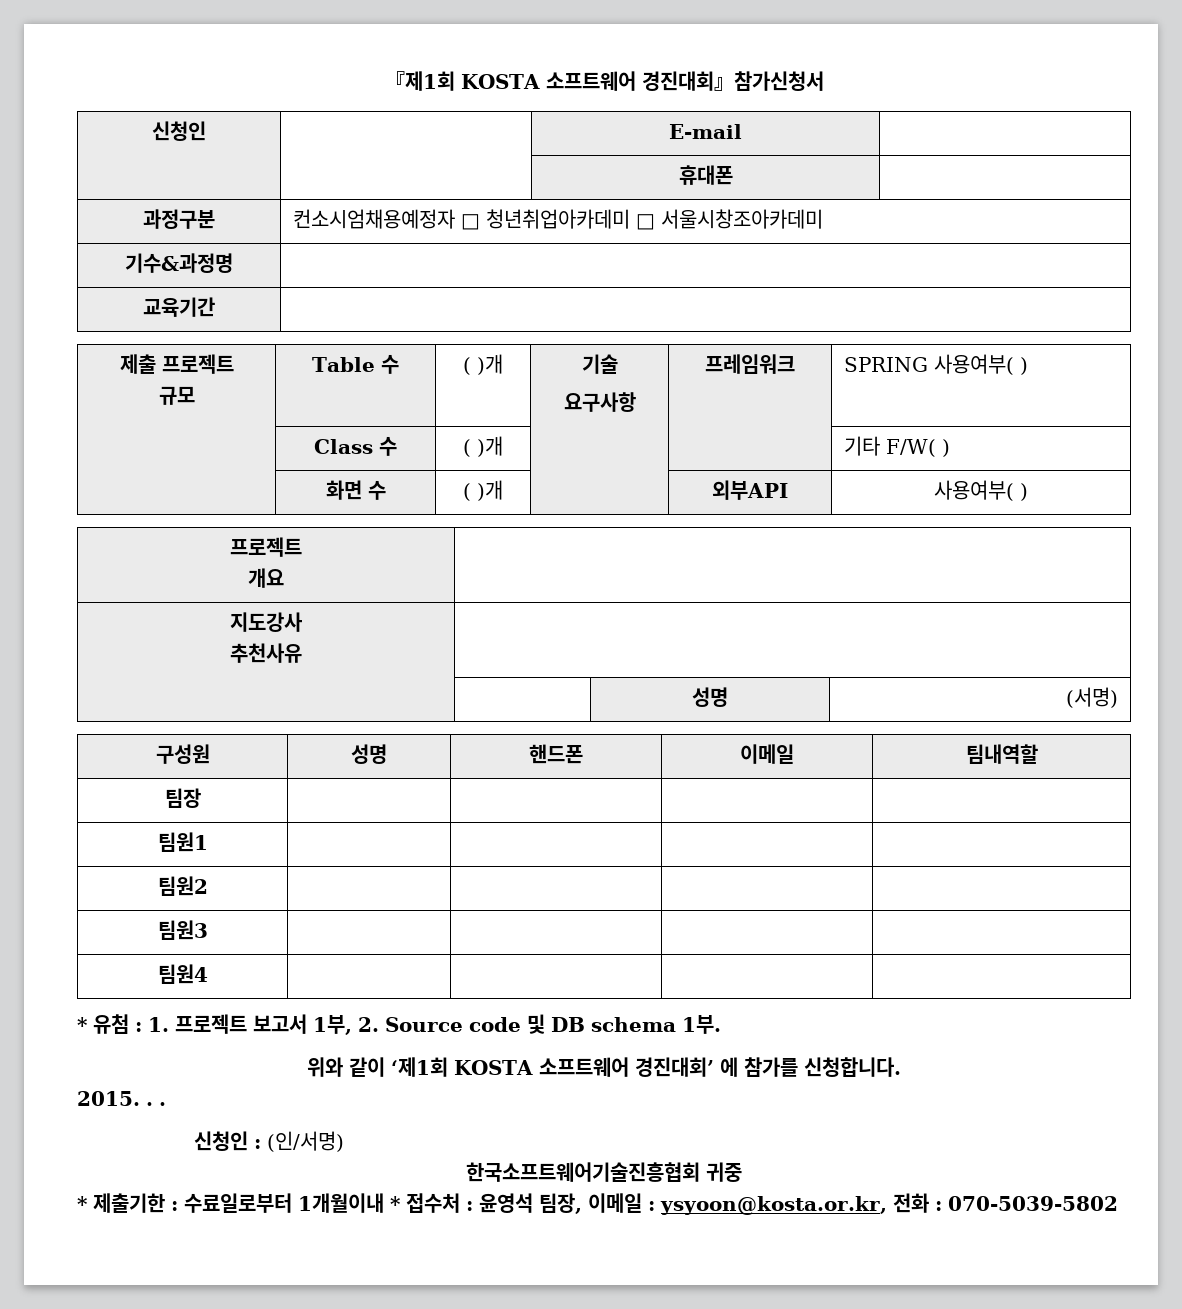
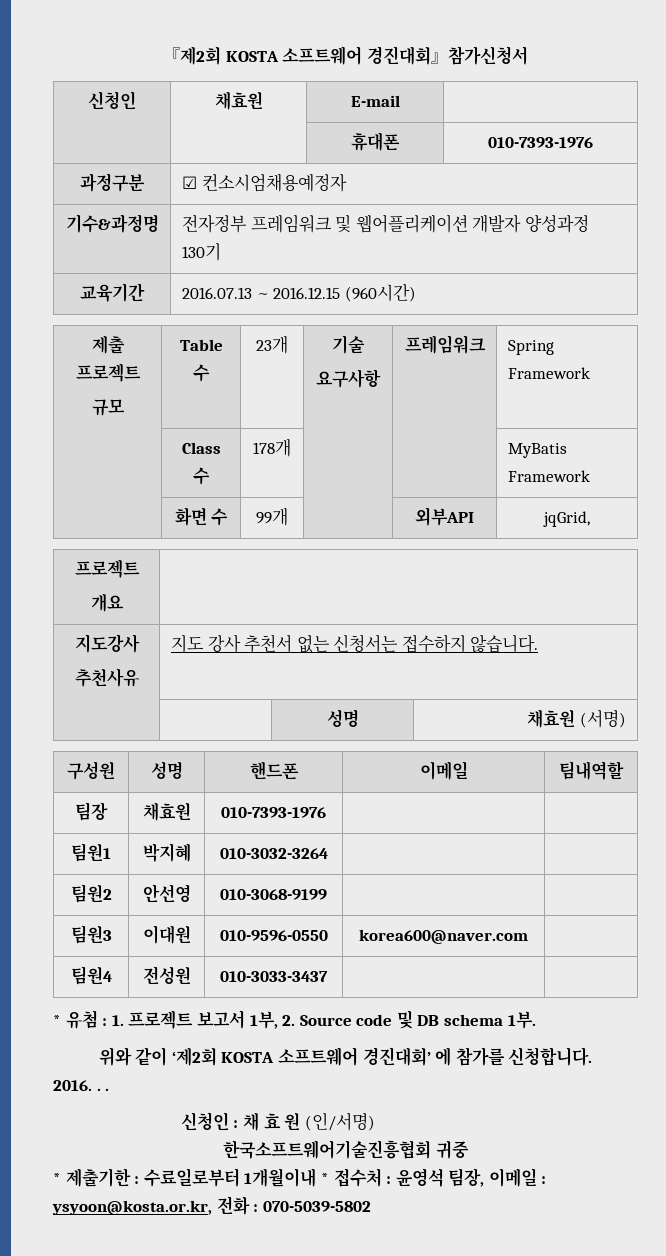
[404,71,455,91] 제1회 -> [180,46,222,65] 제2회
(206, 131) none -> [214,91,263,110] 채효원
(733, 175) none -> [487,137,593,148] 010-7393-1976
(215, 219) none -> [181,176,197,189] ☑
[460,209,823,230] [125,253,233,273] [143,297,215,317] □ 청년취업아카데미 □ 서울시창조아카데미 // 기수&과정명 | // 교육기간 | -> [65,214,159,233] [181,214,589,233] [181,243,221,261] [80,283,145,302] [181,283,416,302] // 기수&과정명 | 전자정부 프레임워크 및 웹어플리케이션 개발자 양성과정 130기 // 교육기간 | 2016.07.13 ~ 2016.12.15 (960시간)
[463,354,503,375] ( )개 -> [256,335,288,354] 23개
[843,354,1028,375] SPRING 사용여부( ) -> [507,340,554,355] [507,367,590,379] Spring Framework
[463,436,503,457] [843,436,950,457] ( )개 | | | 기타 F/W( ) -> [253,438,291,457] [507,443,567,458] [507,470,590,482] 178개 | | | MyBatis Framework
[463,480,503,501] ( )개 -> [256,507,288,526] 99개
[934,480,1028,501] 사용여부( ) -> [543,511,590,527] jqGrid,
[692,687,728,707] // | | 성명 | -> [170,634,539,653] [326,709,359,727] [527,709,576,728] 지도 강사 추천서 없는 신청서는 접수하지 않습니다. // | | 성명 | 채효원
(201, 798) | -> [142,802,191,821] [221,807,326,818] 채효원 | 010-7393-1976
(208, 842) | -> [142,843,191,862] [219,848,328,859] 박지혜 | 010-3032-3264
(208, 886) | -> [142,884,191,903] [220,889,327,900] 안선영 | 010-3068-9199
(208, 930) | | -> [142,925,191,944] [219,930,328,941] [358,929,528,944] 이대원 | 010-9596-0550 | korea600@naver.com
(208, 974) | -> [142,966,191,984] [220,971,328,982] 전성원 | 010-3033-3437
[391,1057,449,1077] ‘제1회 -> [171,1047,217,1066] ‘제2회
[77,1091,140,1106] 2015. -> [53,1080,92,1091] 2016.
(262, 1144) none -> [242,1112,301,1131] 채 효 원

